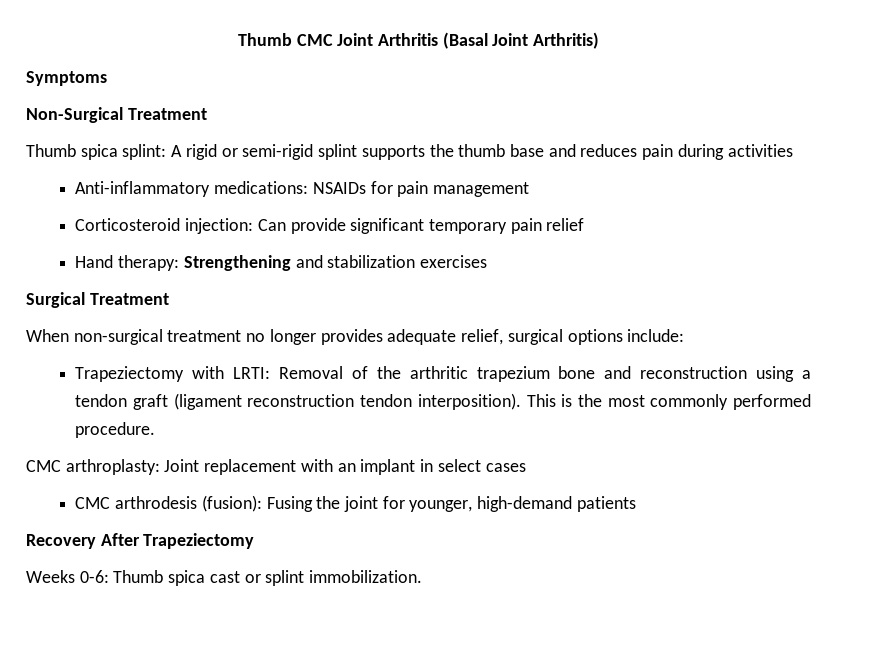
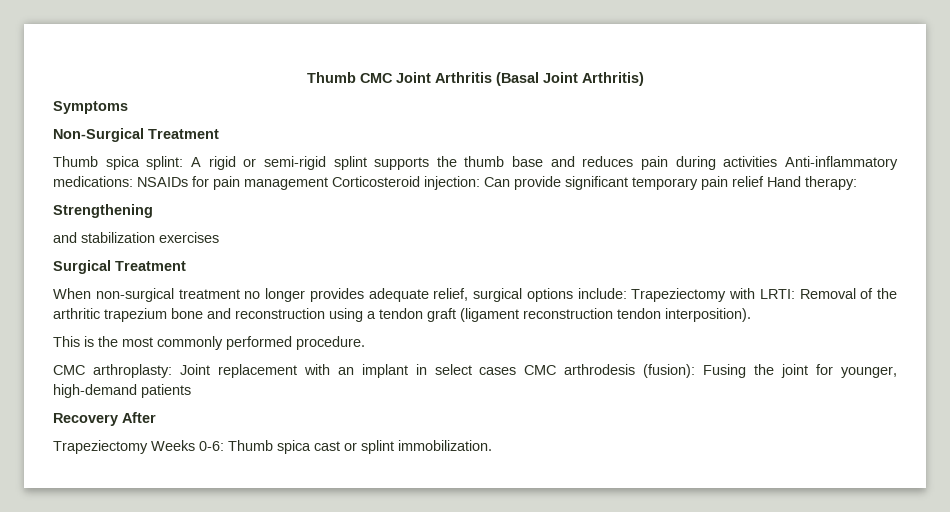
(793, 150) // -> (778, 161) none
(529, 189) // -> (328, 183) none
(585, 224) // -> (764, 181) none
(180, 263) none -> (857, 183) //
(291, 263) none -> (153, 211) //
(685, 335) // -> (627, 293) none
(521, 401) none -> (751, 315) //
(526, 467) // -> (517, 371) none
[143,533,255,549] Trapeziectomy // -> [53,440,148,454] // Trapeziectomy

